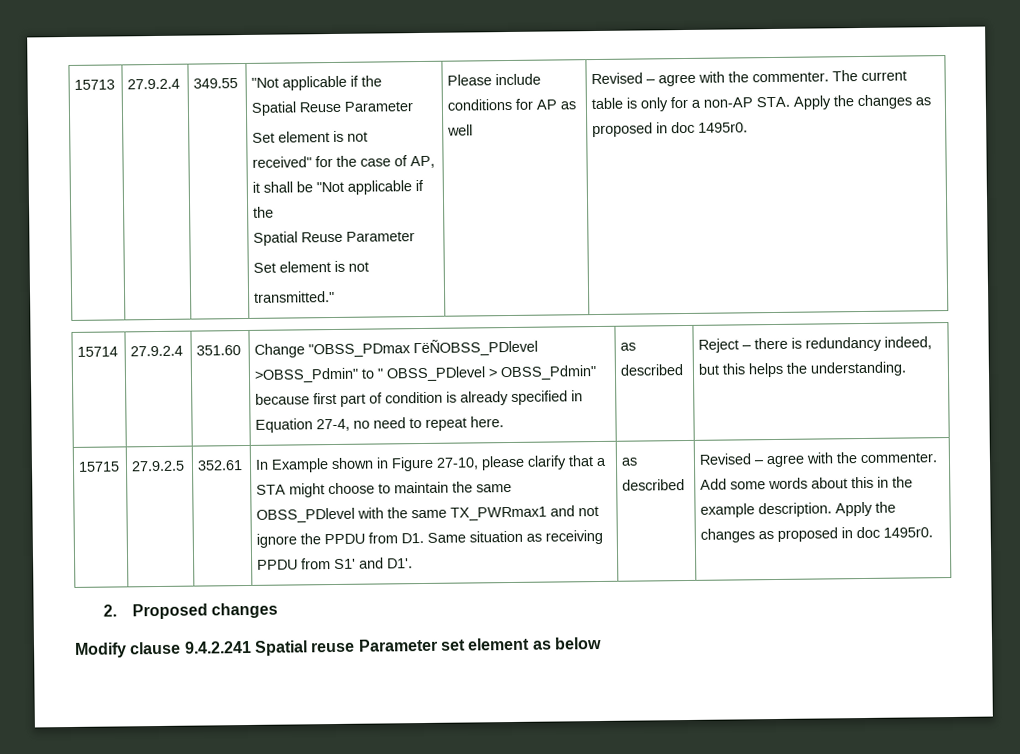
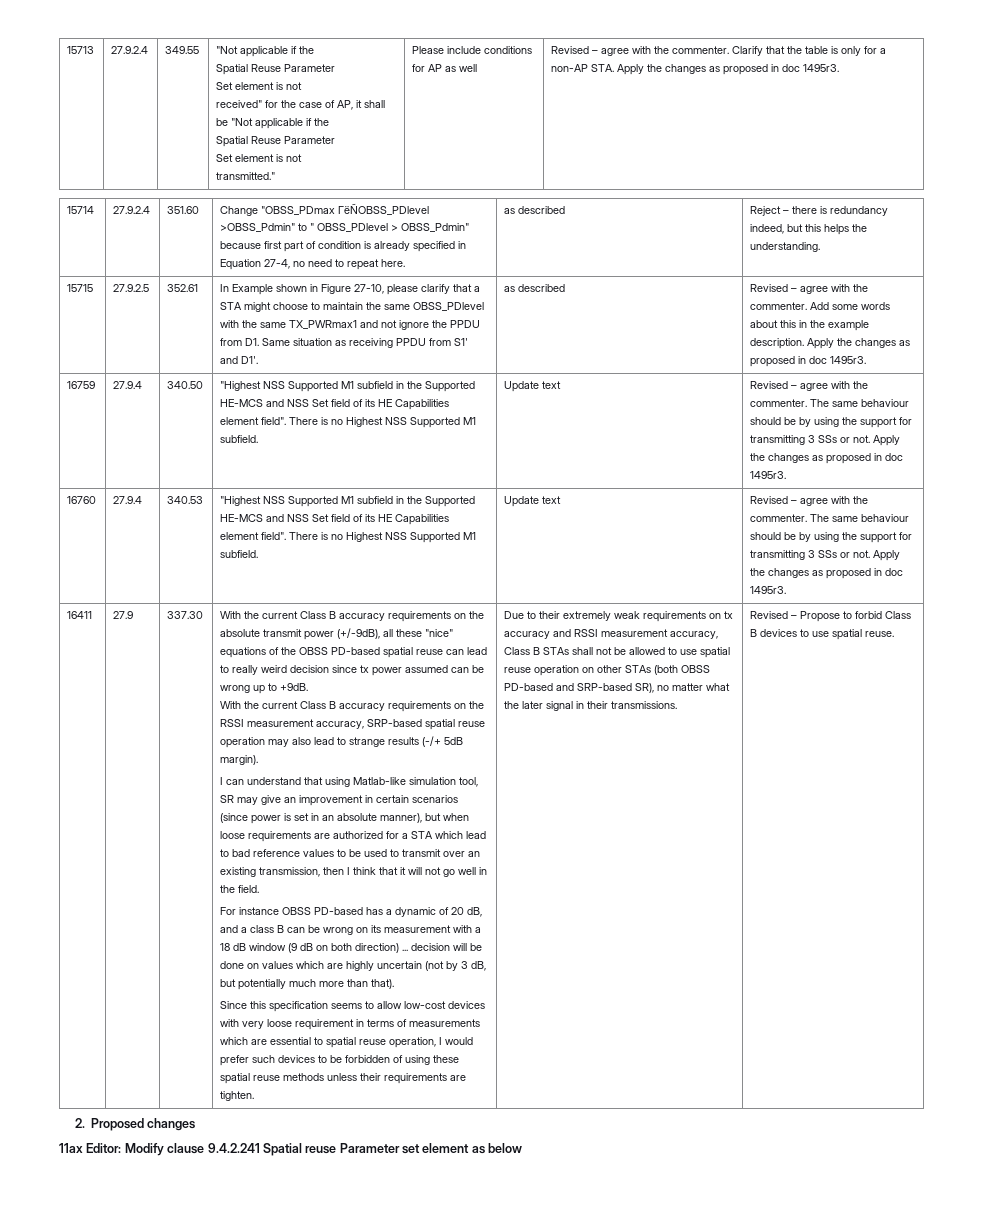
[832,70,908,82] The current -> [732,46,803,56] Clarify that the
[698,122,749,133] 1495r0. -> [803,64,840,72] 1495r3.
[883,527,934,538] 1495r0. -> [830,356,867,364] [67,381,96,389] [113,381,143,389] [167,381,204,389] [220,381,476,392] [220,399,450,410] [220,417,477,428] [220,435,259,443] [504,381,562,392] [750,381,869,391] [750,399,910,407] [750,417,913,428] [750,435,901,446] [750,453,904,464] [750,471,787,479] [67,496,97,504] [113,496,143,504] [167,496,204,504] [220,496,476,507] [220,514,450,525] [220,532,477,543] [220,550,259,558] [504,496,562,507] [750,496,869,506] [750,514,910,522] [750,532,913,543] [750,550,901,561] [750,568,904,579] [750,586,787,594] [67,611,93,619] [113,611,134,619] [167,611,204,619] [220,611,485,622] [220,628,454,640] [220,647,488,658] [220,665,485,676] [220,683,309,694] [220,701,485,712] [220,719,486,730] [220,736,464,748] [220,755,259,765] [220,777,479,787] [220,795,459,806] [220,813,470,824] [220,831,487,842] [220,849,481,857] [220,867,488,877] [220,885,260,893] [220,907,483,917] [220,925,482,935] [220,943,483,953] [220,961,487,971] [220,979,395,990] [220,1001,486,1012] [220,1019,481,1030] [220,1037,474,1048] [220,1055,460,1066] [220,1073,467,1084] [220,1091,255,1101] [504,611,734,622] [504,629,719,639] [504,647,731,658] [504,665,711,676] [504,683,731,693] [504,701,678,711] [750,611,912,622] [750,629,895,640] 1495r3. // 16759 | 27.9.4 | 340.50 | "Highest NSS Supported M1 subfield in the Supported HE-MCS and NSS Set field of its HE Capabilities element field". There is no Highest NSS Supported M1 subfield. | Update text | Revised – agree with the commenter. The same behaviour should be by using the support for transmitting 3 SSs or not. Apply the changes as proposed in doc 1495r3. // 16760 | 27.9.4 | 340.53 | "Highest NSS Supported M1 subfield in the Supported HE-MCS and NSS Set field of its HE Capabilities element field". There is no Highest NSS Supported M1 subfield. | Update text | Revised – agree with the commenter. The same behaviour should be by using the support for transmitting 3 SSs or not. Apply the changes as proposed in doc 1495r3. // 16411 | 27.9 | 337.30 | With the current Class B accuracy requirements on the absolute transmit power (+/-9dB), all these "nice" equations of the OBSS PD-based spatial reuse can lead to really weird decision since tx power assumed can be wrong up to +9dB. // With the current Class B accuracy requirements on the RSSI measurement accuracy, SRP-based spatial reuse operation may also lead to strange results (-/+ 5dB margin). // I can understand that using Matlab-like simulation tool, SR may give an improvement in certain scenarios (since power is set in an absolute manner), but when loose requirements are authorized for a STA which lead to bad reference values to be used to transmit over an existing transmission, then I think that it will not go well in the field. // For instance OBSS PD-based has a dynamic of 20 dB, and a class B can be wrong on its measurement with a 18 dB window (9 dB on both direction) ... decision will be done on values which are highly uncertain (not by 3 dB, but potentially much more than that). // Since this specification seems to allow low-cost devices with very loose requirement in terms of measurements which are essential to spatial reuse operation, I would prefer such devices to be forbidden of using these spatial reuse methods unless their requirements are tighten. | Due to their extremely weak requirements on tx accuracy and RSSI measurement accuracy, Class B STAs shall not be allowed to use spatial reuse operation on other STAs (both OBSS PD-based and SRP-based SR), no matter what the later signal in their transmissions. | Revised – Propose to forbid Class B devices to use spatial reuse.
(278, 610) none -> [59,1143,122,1153] 11ax Editor:

